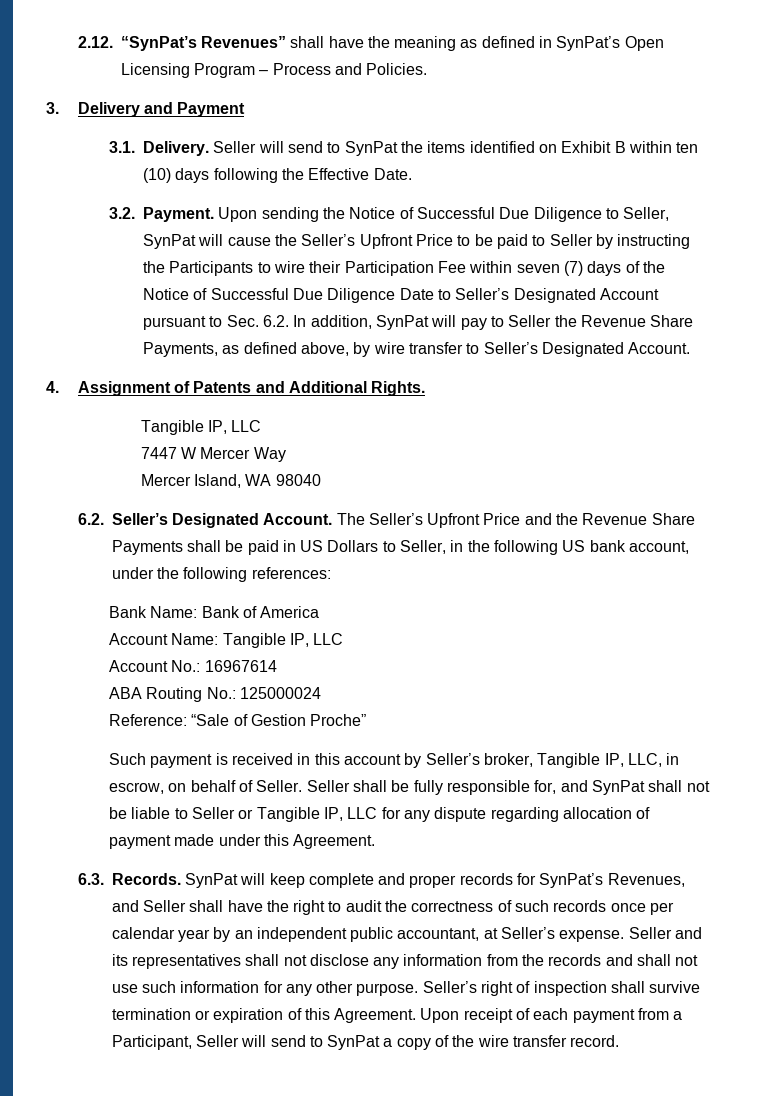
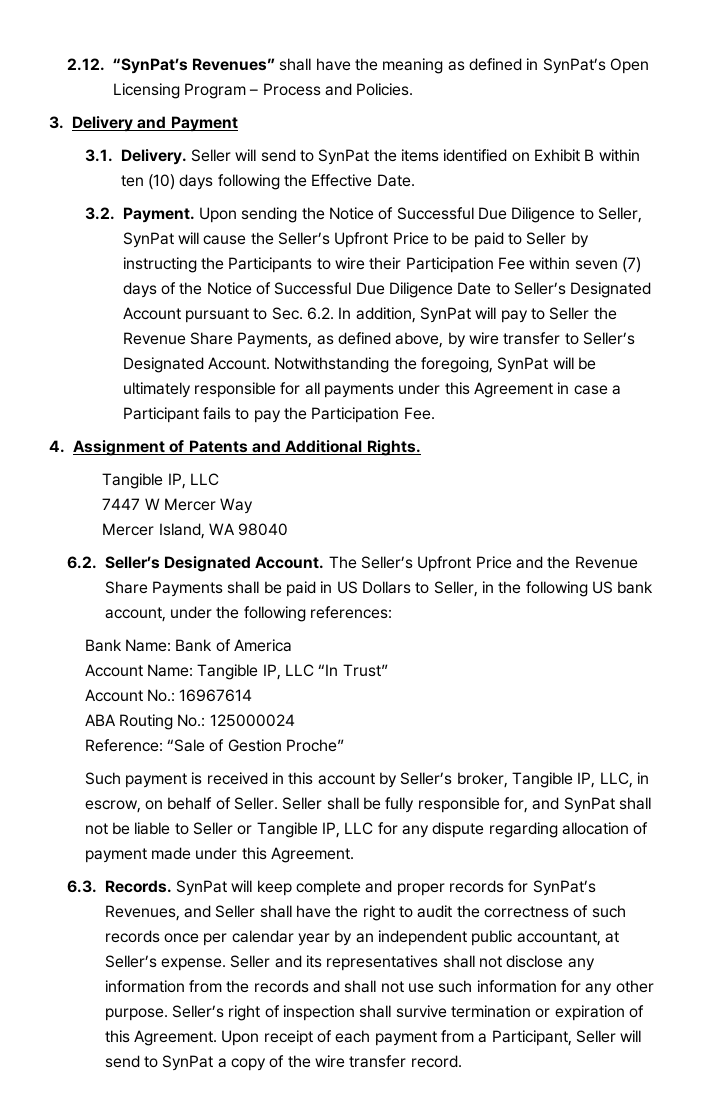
(691, 348) none -> [274,357,596,373] [122,382,621,398] [122,407,435,423] Notwithstanding the foregoing, SynPat will be ultimately responsible for all payments under this Agreement in case a Participant fails to pay the Participation Fee.
(344, 639) none -> [318,664,388,677] “In Trust”

